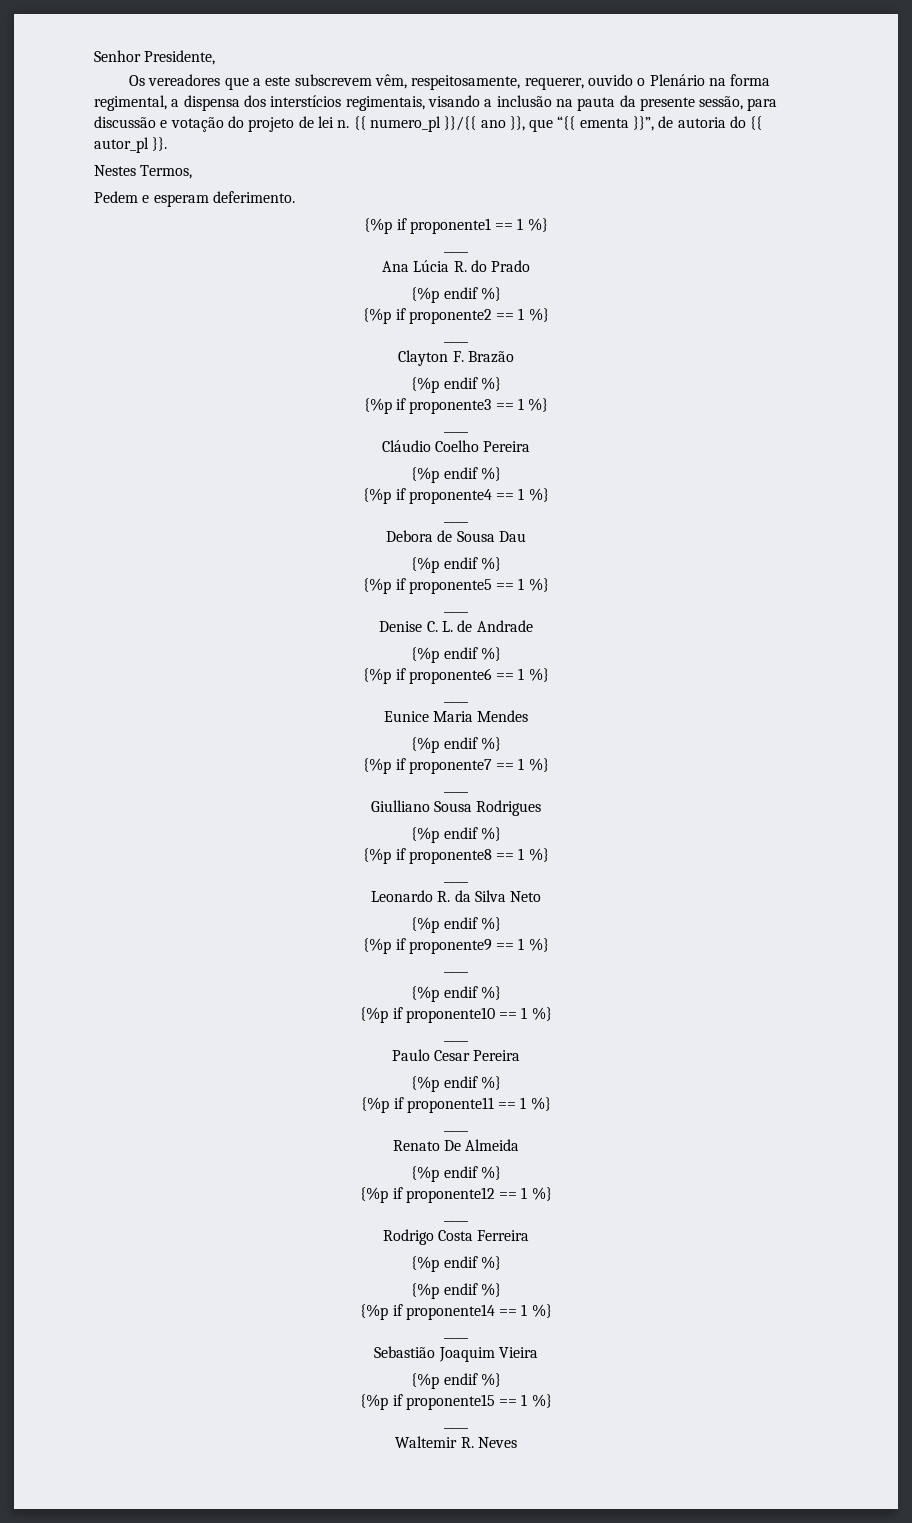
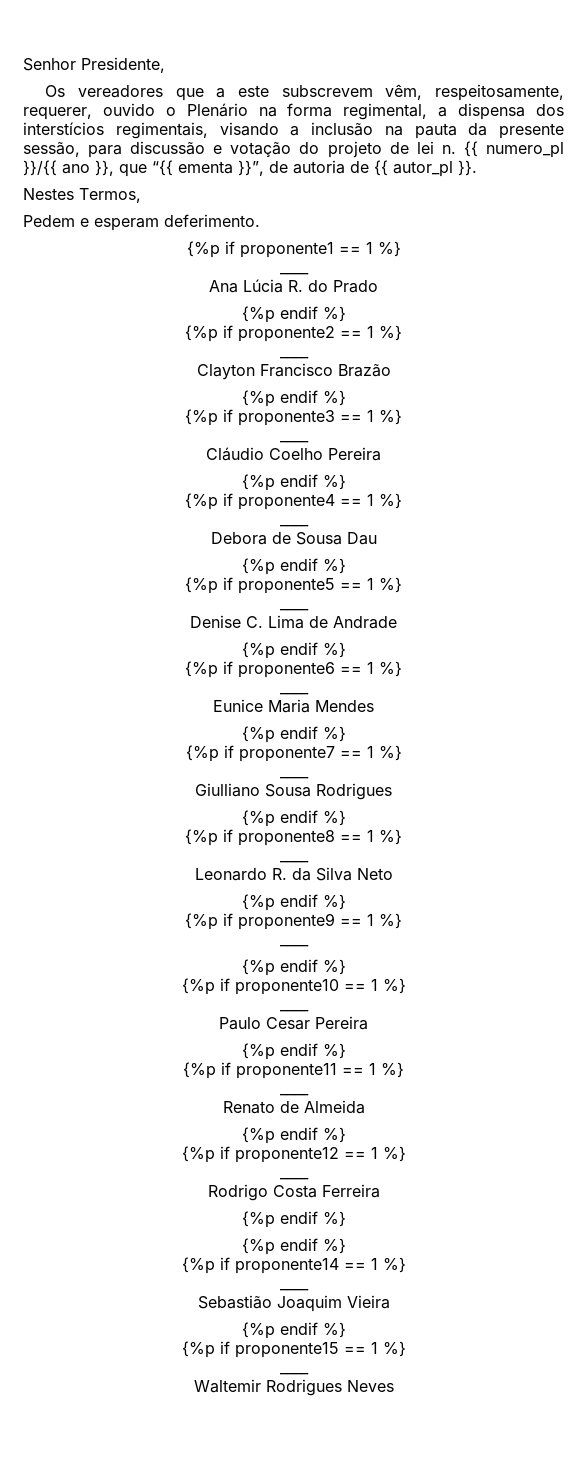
[730,116,747,128] do -> [350,161,369,173] de
[452,351,464,362] F. -> [259,363,333,377] Francisco
[442,621,453,632] L. -> [268,615,304,629] Lima
[444,1140,461,1151] De -> [279,1101,299,1113] de
[460,1437,474,1448] R. -> [265,1379,342,1396] Rodrigues

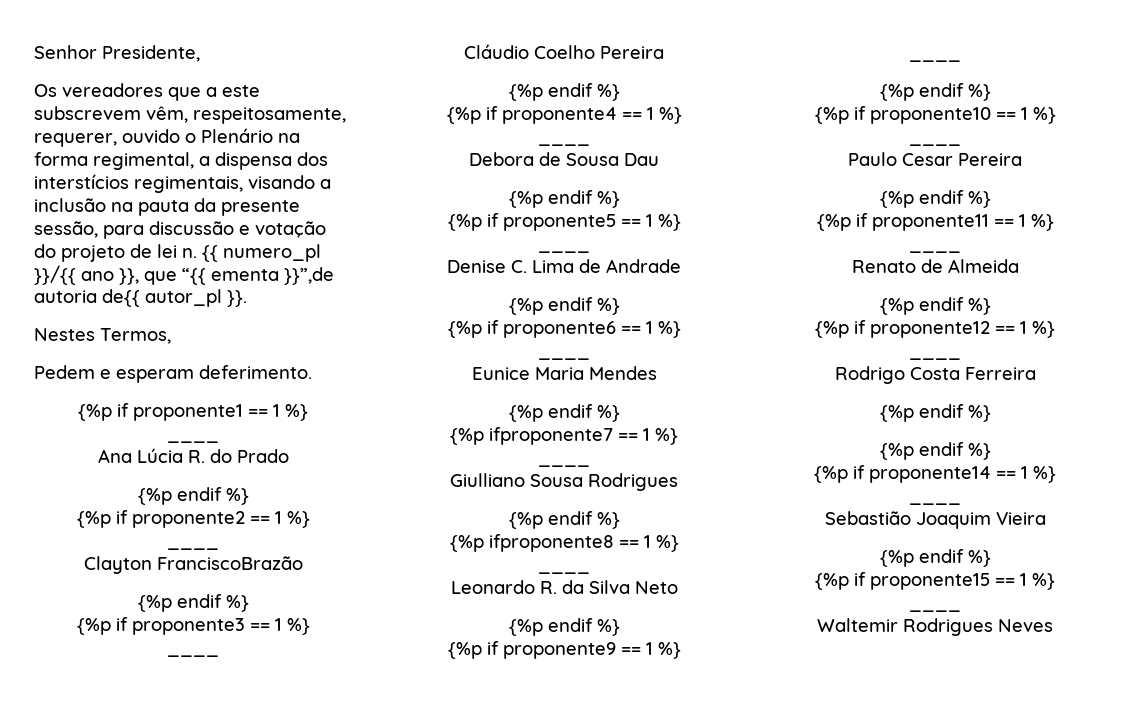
[238,160,388,176] }}”, de autoria de {{ -> [284,267,334,285] [34,289,140,307] }}”,de autoria de{{
[259,363,391,377] Francisco Brazão -> [156,556,303,570] FranciscoBrazão
[223,745,335,762] if proponente7 -> [489,427,613,445] ifproponente7
[223,829,335,846] if proponente8 -> [488,534,614,552] ifproponente8

